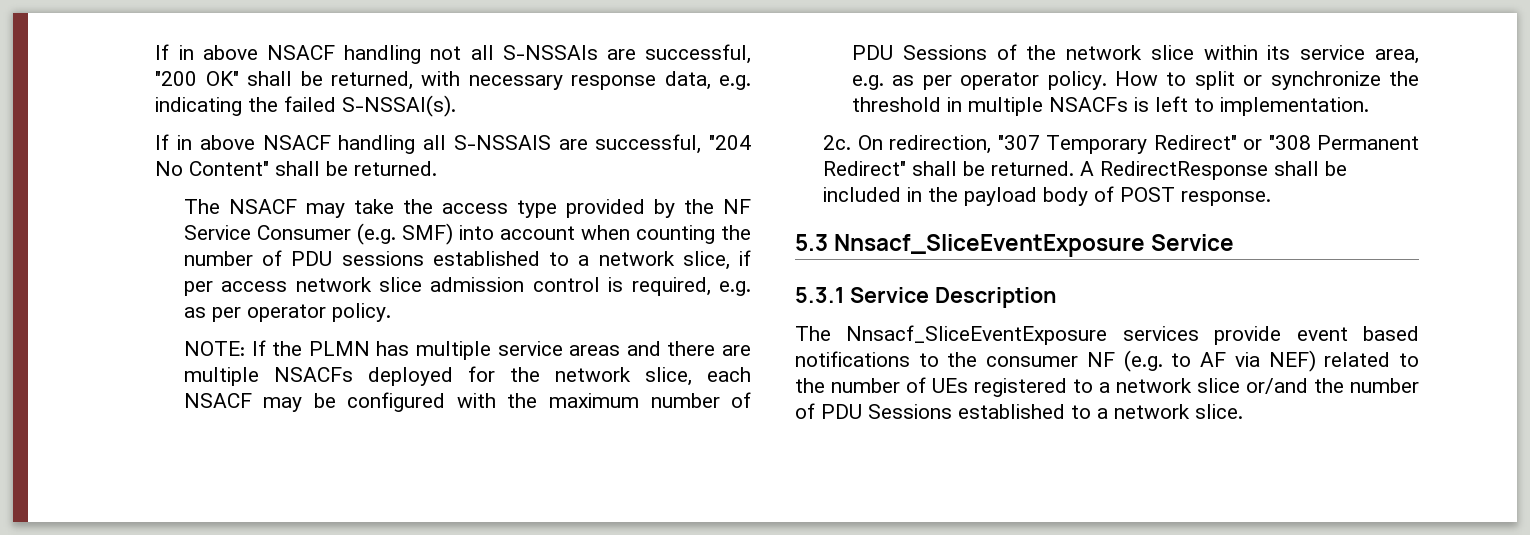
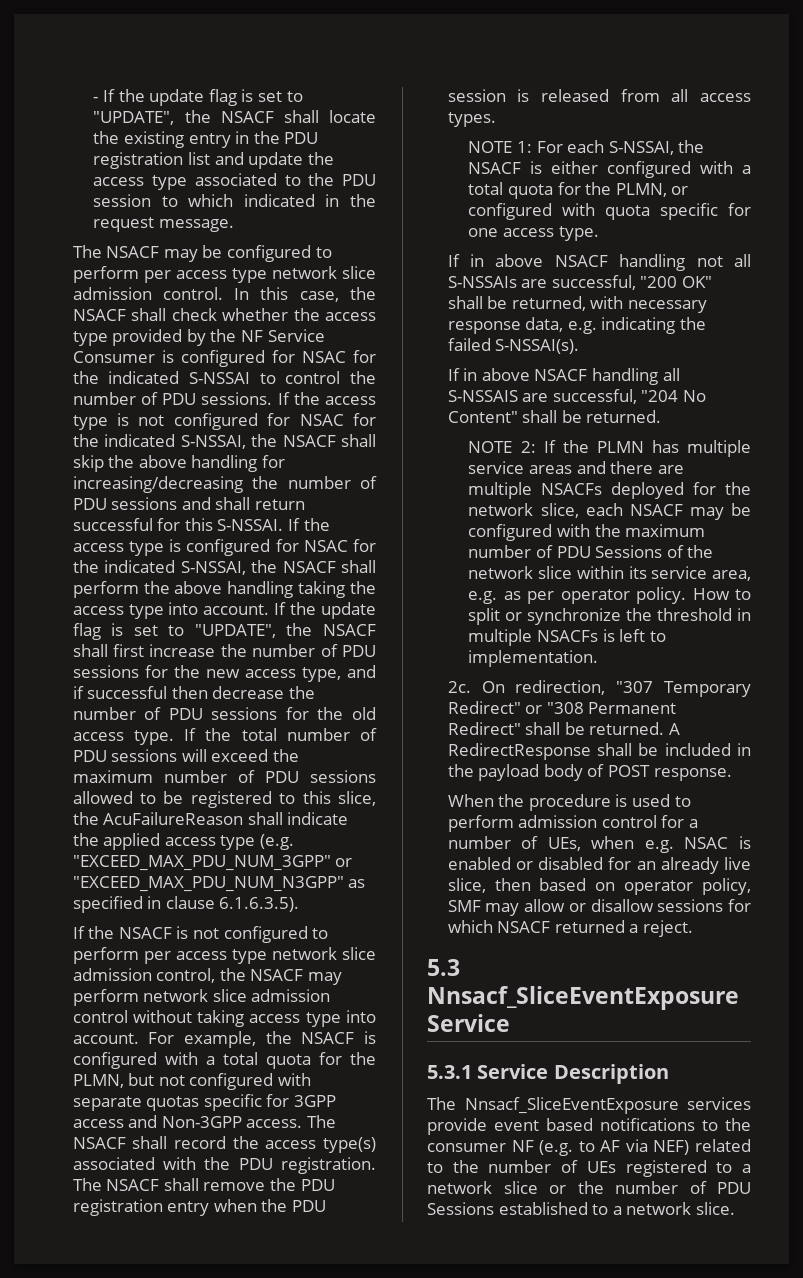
(155, 52) none -> [93,89,303,106] [93,110,376,125] [93,131,319,148] [93,152,334,169] [93,173,377,190] [93,194,376,207] [93,217,235,232] [72,245,332,262] [72,266,376,283] [72,287,376,302] [72,308,376,321] [72,329,325,346] [72,350,376,367] [72,371,376,384] [72,392,376,405] [72,413,376,430] [72,434,376,449] [72,455,286,472] [72,476,377,493] [72,497,306,510] [72,518,330,531] [72,539,376,556] [72,560,376,575] [72,581,376,598] [72,602,376,619] [72,623,376,640] [72,644,376,657] [72,665,376,682] [72,686,316,699] [72,707,376,720] [72,728,377,745] [72,749,300,762] [72,770,376,783] [72,791,376,808] [72,812,349,825] [72,833,295,850] [72,855,353,871] [72,876,366,892] [72,896,300,913] [72,926,329,943] [72,947,376,964] [72,968,343,985] [72,989,331,1006] [72,1010,376,1027] [72,1031,376,1048] [72,1052,376,1069] [72,1073,312,1090] [72,1094,337,1111] [72,1115,337,1128] [72,1136,376,1153] [72,1157,376,1174] [72,1178,335,1191] [72,1199,327,1216] [447,89,751,102] [447,112,496,127] [468,140,705,155] [468,161,751,178] [468,182,689,199] [468,203,751,220] [468,226,599,241] - If the update flag is set to "UPDATE", the NSACF shall locate the existing entry in the PDU registration list and update the access type associated to the PDU session to which indicated in the request message. // The NSACF may be configured to perform per access type network slice admission control. In this case, the NSACF shall check whether the access type provided by the NF Service Consumer is configured for NSAC for the indicated S-NSSAI to control the number of PDU sessions. If the access type is not configured for NSAC for the indicated S-NSSAI, the NSACF shall skip the above handling for increasing/decreasing the number of PDU sessions and shall return successful for this S-NSSAI. If the access type is configured for NSAC for the indicated S-NSSAI, the NSACF shall perform the above handling taking the access type into account. If the update flag is set to "UPDATE", the NSACF shall first increase the number of PDU sessions for the new access type, and if successful then decrease the number of PDU sessions for the old access type. If the total number of PDU sessions will exceed the maximum number of PDU sessions allowed to be registered to this slice, the AcuFailureReason shall indicate the applied access type (e.g. "EXCEED_MAX_PDU_NUM_3GPP" or "EXCEED_MAX_PDU_NUM_N3GPP" as specified in clause 6.1.6.3.5). // If the NSACF is not configured to perform per access type network slice admission control, the NSACF may perform network slice admission control without taking access type into account. For example, the NSACF is configured with a total quota for the PLMN, but not configured with separate quotas specific for 3GPP access and Non-3GPP access. The NSACF shall record the access type(s) associated with the PDU registration. The NSACF shall remove the PDU registration entry when the PDU session is released from all access types. // NOTE 1: For each S-NSSAI, the NSACF is either configured with a total quota for the PLMN, or configured with quota specific for one access type. //
[183,199,751,218] [183,223,751,245] [183,250,751,270] [183,277,751,296] [183,303,391,322] [183,341,245,356] The NSACF may take the access type provided by the NF Service Consumer (e.g. SMF) into account when counting the number of PDU sessions established to a network slice, if per access network slice admission control is required, e.g. as per operator policy. // NOTE: -> [468,441,536,453] NOTE 2:
(1272, 198) none -> [447,794,691,811] [447,815,699,832] [447,836,751,853] [447,857,751,874] [447,878,751,895] [447,899,751,916] [447,920,694,937] // When the procedure is used to perform admission control for a number of UEs, when e.g. NSAC is enabled or disabled for an already live slice, then based on operator policy, SMF may allow or disallow sessions for which NSACF returned a reject.
[1246,378,1308,394] or/and -> [549,1185,566,1194] or

